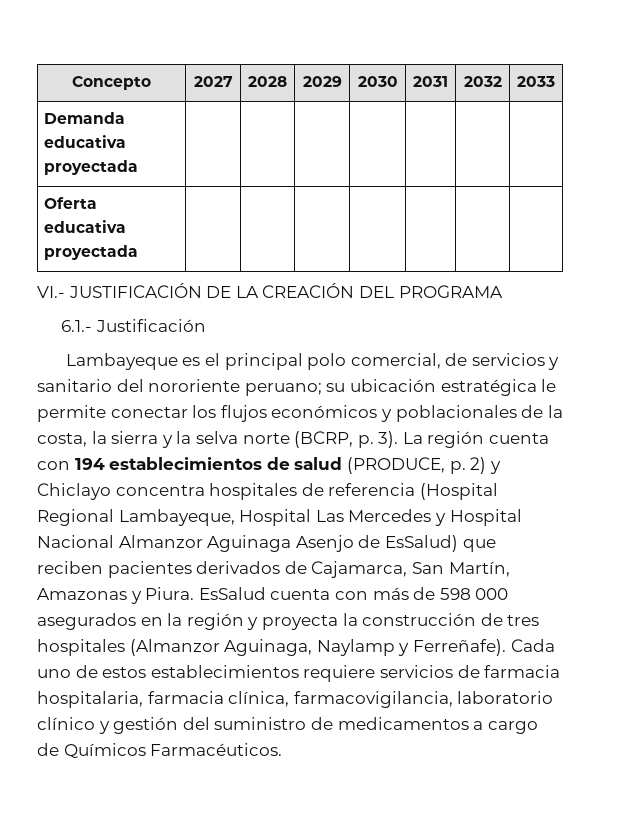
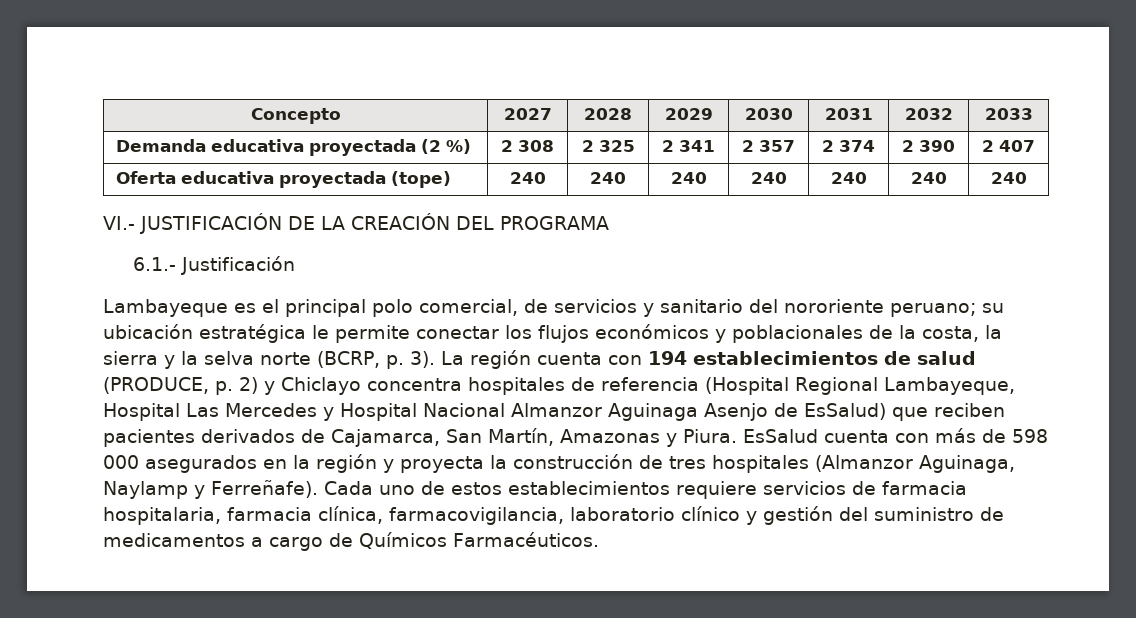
[44,197,98,209] [44,220,127,233] [44,245,139,260] | | | | | | | // Oferta educativa proyectada | | | | | | | -> [420,139,471,154] [501,140,554,152] [581,140,635,152] [662,140,715,152] [742,140,795,152] [822,140,875,152] [902,140,955,152] [982,140,1035,152] [115,171,451,188] [509,172,546,184] [590,172,626,184] [670,172,707,184] [750,172,787,184] [830,172,867,184] [910,172,947,184] [990,172,1027,184] (2 %) | 2 308 | 2 325 | 2 341 | 2 357 | 2 374 | 2 390 | 2 407 // Oferta educativa proyectada (tope) | 240 | 240 | 240 | 240 | 240 | 240 | 240

